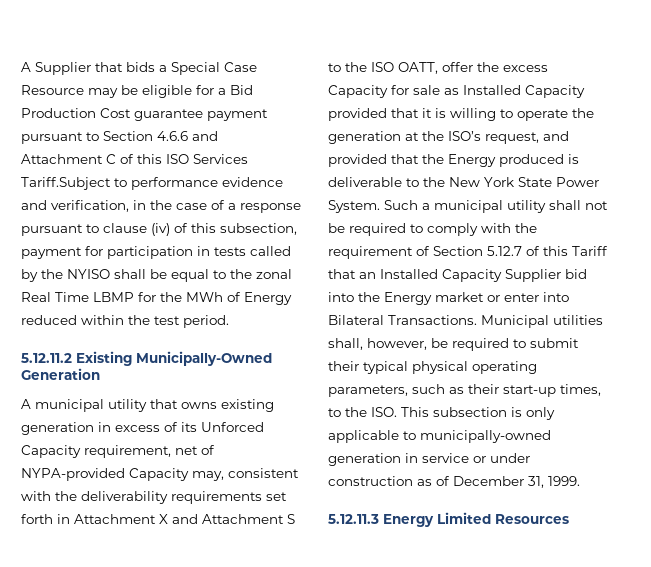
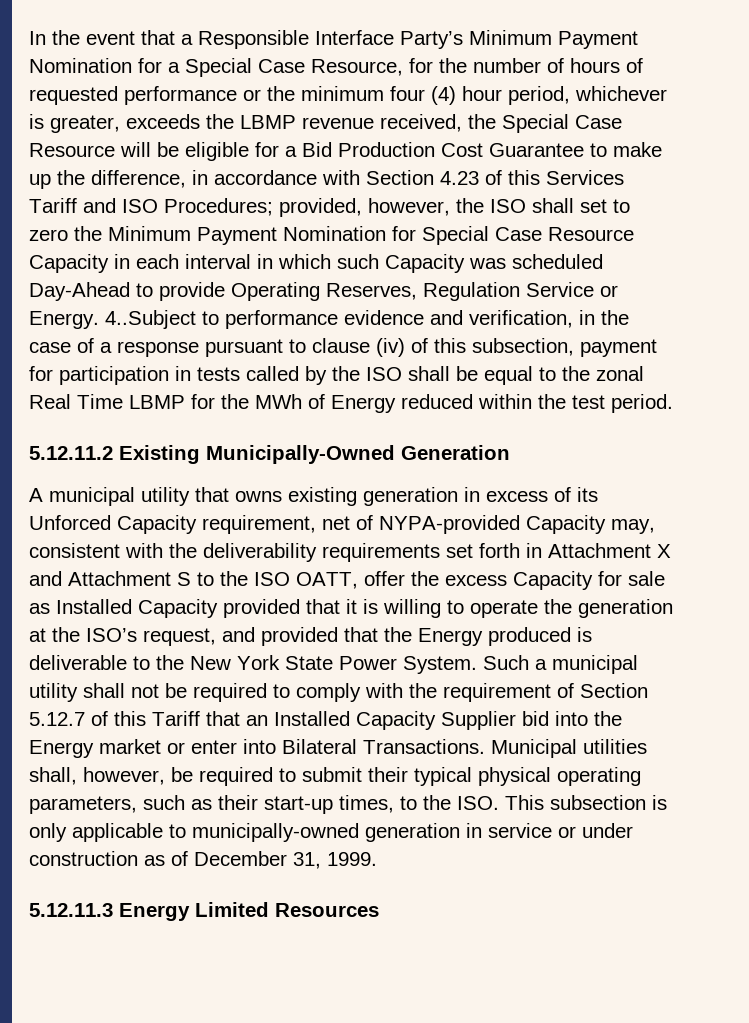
[21,62,257,75] [21,85,118,98] A Supplier that bids a Special Case Resource may -> [29,30,638,49] [29,58,643,77] [29,86,667,105] [29,114,622,133] [29,142,151,157] In the event that a Responsible Interface Party’s Minimum Payment Nomination for a Special Case Resource, for the number of hours of requested performance or the minimum four (4) hour period, whichever is greater, exceeds the LBMP revenue received, the Special Case Resource will
[134,109,268,121] [21,131,218,144] [21,154,248,164] [21,177,111,190] guarantee payment pursuant to Section 4.6.6 and Attachment C of this ISO Services Tariff.Subject -> [489,142,662,157] [29,170,624,189] [29,198,630,217] [29,226,634,245] [29,254,603,273] [29,282,618,301] [29,310,196,329] Guarantee to make up the difference, in accordance with Section 4.23 of this Services Tariff and ISO Procedures; provided, however, the ISO shall set to zero the Minimum Payment Nomination for Special Case Resource Capacity in each interval in which such Capacity was scheduled Day-Ahead to provide Operating Reserves, Regulation Service or Energy. 4..Subject
[67,269,110,279] NYISO -> [366,367,402,381] ISO

